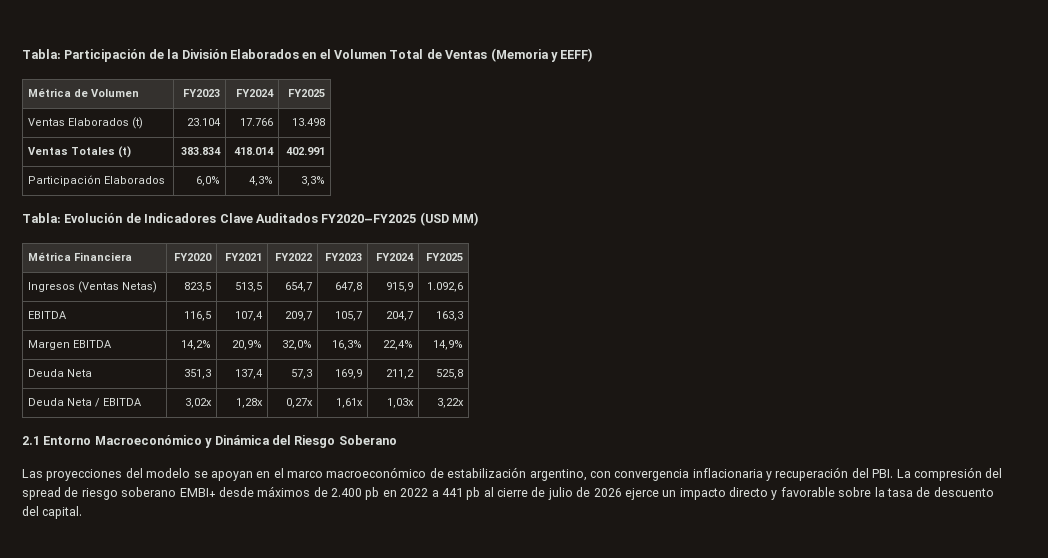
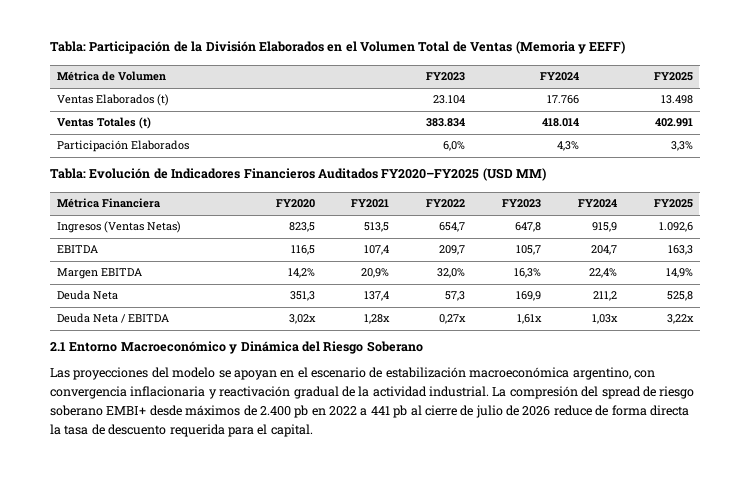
[219,213,253,223] Clave -> [243,168,315,179] Financieros
[287,467,427,478] marco macroeconómico -> [311,367,366,378] escenario
(527, 472) none -> [469,367,570,378] macroeconómica
[775,467,894,481] recuperación del PBI. -> [219,386,489,399] reactivación gradual de la actividad industrial.
[624,487,872,500] ejerce un impacto directo y favorable sobre -> [553,405,689,416] reduce de forma directa
[22,506,39,516] del -> [169,424,268,437] requerida para el

